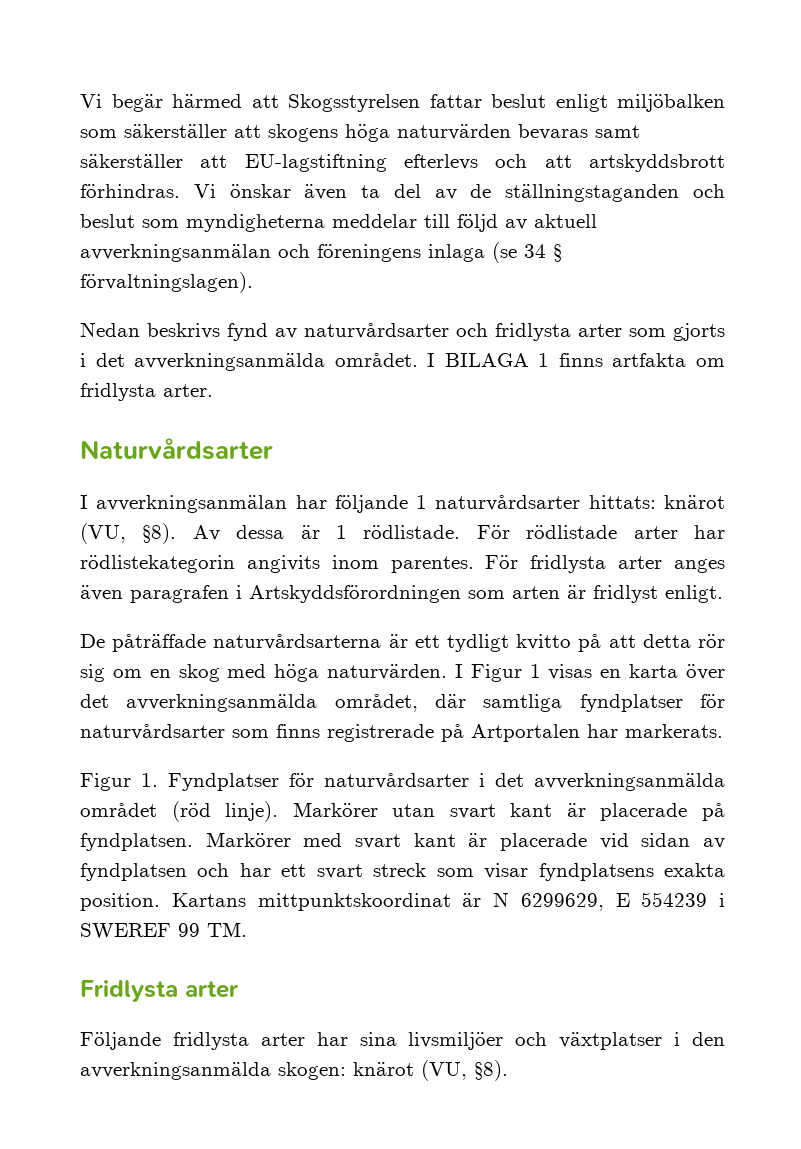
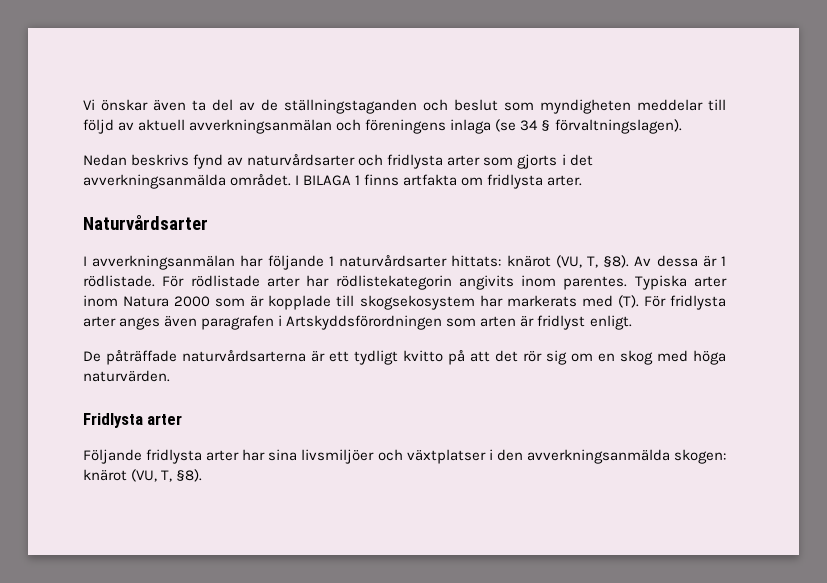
[80,94,725,112] [80,124,640,142] [80,154,725,172] [80,184,216,198] Vi begär härmed att Skogsstyrelsen fattar beslut enligt miljöbalken som säkerställer att skogens höga naturvärden bevaras samt säkerställer att EU-lagstiftning efterlevs och att artskyddsbrott förhindras. Vi -> [83,99,95,110] Vi
[186,214,325,232] myndigheterna -> [540,99,631,114] myndigheten
(126, 533) none -> [586,256,598,268] T,
(474, 564) none -> [634,275,727,290] [83,295,639,310] Typiska arter inom Natura 2000 som är kopplade till skogsekosystem har markerats med (T).
[642,634,691,648] detta -> [495,350,518,362] det
[454,664,725,682] [80,694,725,712] [80,724,723,742] [80,773,725,791] [80,801,725,822] [80,832,725,851] [80,863,726,881] [80,892,725,911] [80,922,247,939] I Figur 1 visas en karta över det avverkningsanmälda området, där samtliga fyndplatser för naturvårdsarter som finns registrerade på Artportalen har markerats. // Figur 1. Fyndplatser för naturvårdsarter i det avverkningsanmälda området (röd linje). Markörer utan svart kant är placerade på fyndplatsen. Markörer med svart kant är placerade vid sidan av fyndplatsen och har ett svart streck som visar fyndplatsens exakta position. Kartans mittpunktskoordinat är N 6299629, E 554239 i SWEREF 99 TM. -> (170, 376) none
(467, 1070) none -> [161,470,173,482] T,

